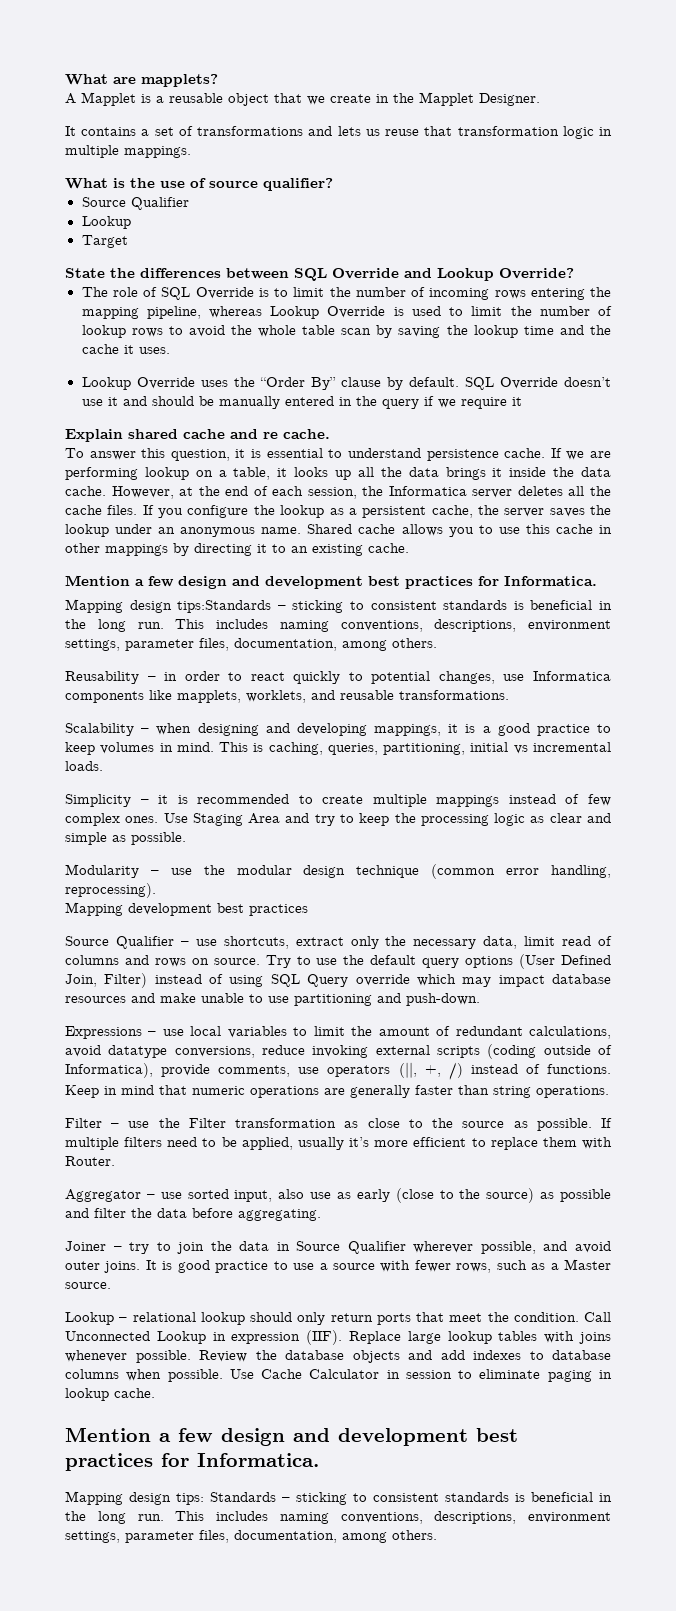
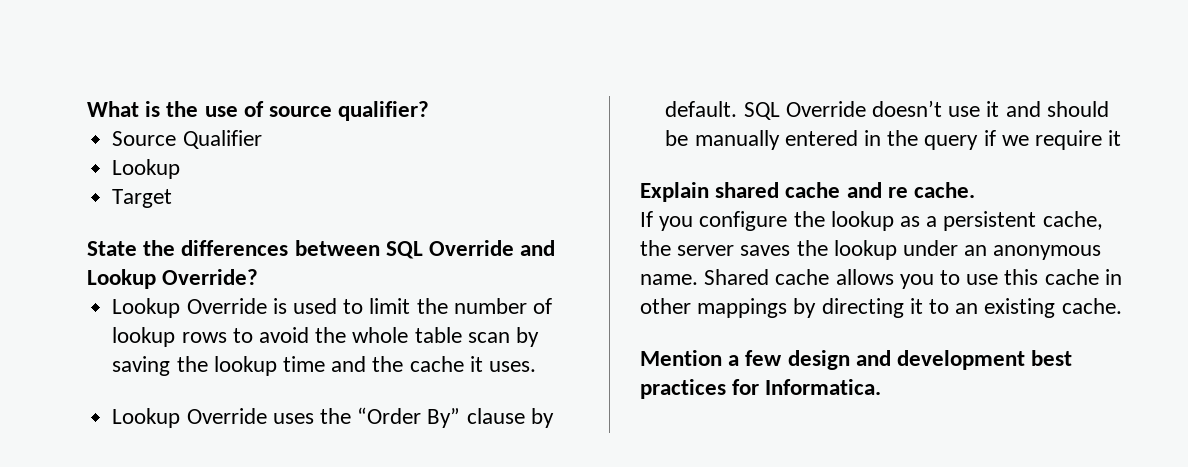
[65,74,218,87] [65,92,540,106] [65,126,612,139] [65,145,191,158] [65,178,108,189] What are mapplets? // A Mapplet is a reusable object that we create in the Mapplet Designer. // It contains a set of transformations and lets us reuse that transformation logic in multiple mappings. // What -> [87,101,139,117] What
[81,287,611,300] [81,306,262,319] The role of SQL Override is to limit the number of incoming rows entering the mapping pipeline, whereas -> (259, 277) none
[65,448,612,461] [65,467,612,480] [65,486,612,499] [65,505,138,515] To answer this question, it is essential to understand persistence cache. If we are performing lookup on a table, it looks up all the data brings it inside the data cache. However, at the end of each session, the Informatica server deletes all the cache files. -> (976, 190) none
[65,599,613,613] [65,619,611,632] [65,638,437,651] [65,671,611,684] [65,690,509,703] [65,723,612,736] [65,742,611,755] [65,761,103,771] [65,794,611,807] [65,813,611,826] [65,832,186,845] [65,864,612,879] [65,883,156,898] [65,902,308,916] [65,936,613,949] [65,954,611,969] [65,973,612,988] [65,993,480,1006] [65,1026,611,1039] [65,1044,612,1059] [65,1062,612,1080] [65,1085,609,1098] [65,1118,612,1131] [65,1137,612,1150] [65,1156,115,1166] [65,1188,611,1203] [65,1208,321,1221] [65,1241,611,1254] [65,1259,611,1273] [65,1282,111,1289] [65,1312,611,1325] [65,1330,612,1345] [65,1350,611,1363] [65,1369,612,1382] [65,1388,155,1401] [65,1427,518,1446] [65,1453,319,1471] [65,1491,612,1505] [65,1511,611,1524] [65,1530,437,1543] // Mapping design tips:Standards – sticking to consistent standards is beneficial in the long run. This includes naming conventions, descriptions, environment settings, parameter files, documentation, among others. // Reusability – in order to react quickly to potential changes, use Informatica components like mapplets, worklets, and reusable transformations. // Scalability – when designing and developing mappings, it is a good practice to keep volumes in mind. This is caching, queries, partitioning, initial vs incremental loads. // Simplicity – it is recommended to create multiple mappings instead of few complex ones. Use Staging Area and try to keep the processing logic as clear and simple as possible. // Modularity – use the modular design technique (common error handling, reprocessing). // Mapping development best practices // Source Qualifier – use shortcuts, extract only the necessary data, limit read of columns and rows on source. Try to use the default query options (User Defined Join, Filter) instead of using SQL Query override which may impact database resources and make unable to use partitioning and push-down. // Expressions – use local variables to limit the amount of redundant calculations, avoid datatype conversions, reduce invoking external scripts (coding outside of Informatica), provide comments, use operators (||, +, /) instead of functions. Keep in mind that numeric operations are generally faster than string operations. // Filter – use the Filter transformation as close to the source as possible. If multiple filters need to be applied, usually it’s more efficient to replace them with Router. // Aggregator – use sorted input, also use as early (close to the source) as possible and filter the data before aggregating. // Joiner – try to join the data in Source Qualifier wherever possible, and avoid outer joins. It is good practice to use a source with fewer rows, such as a Master source. // Lookup – relational lookup should only return ports that meet the condition. Call Unconnected Lookup in expression (IIF). Replace large lookup tables with joins whenever possible. Review the database objects and add indexes to database columns when possible. Use Cache Calculator in session to eliminate paging in lookup cache. // Mention a few design and development best practices for Informatica. // Mapping design tips: Standards – sticking to consistent standards is beneficial in the long run. This includes naming conventions, descriptions, environment settings, parameter files, documentation, among others. -> (882, 387) none

